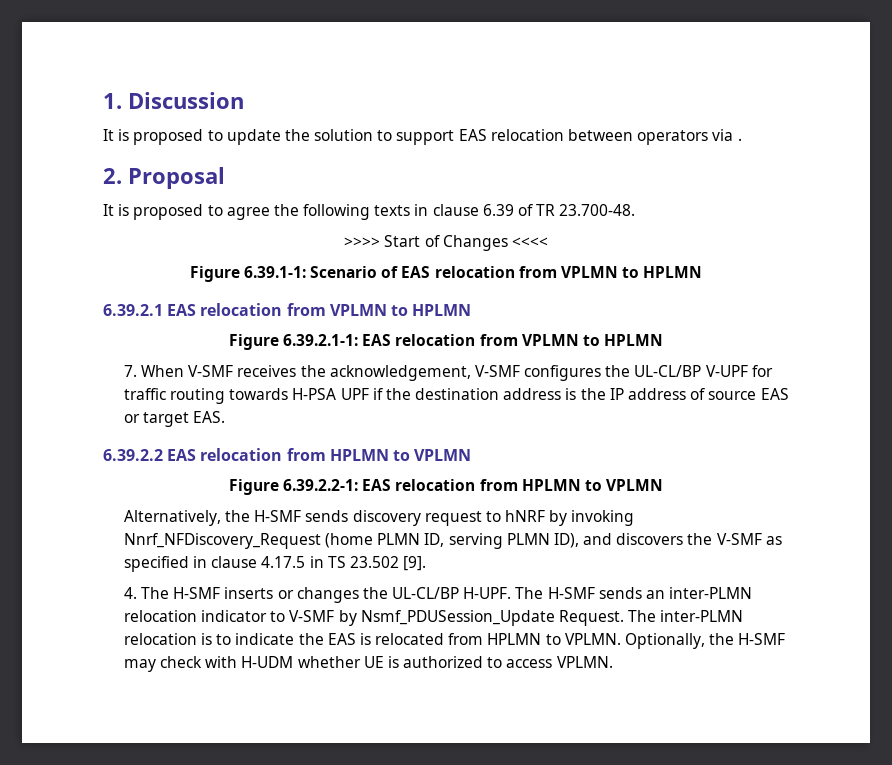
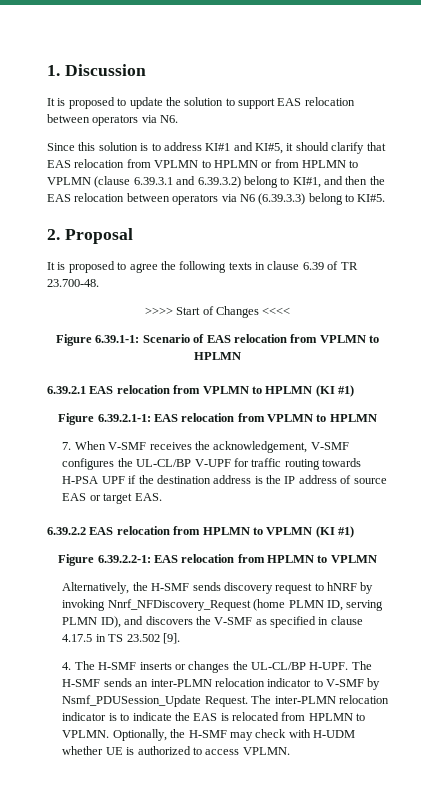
[737,138,742,141] . -> [160,115,179,123] [47,142,386,154] [47,159,359,168] [47,176,385,188] [47,193,386,205] N6. // Since this solution is to address KI#1 and KI#5, it should clarify that EAS relocation from VPLMN to HPLMN or from HPLMN to VPLMN (clause 6.39.3.1 and 6.39.3.2) belong to KI#1, and then the EAS relocation between operators via N6 (6.39.3.3) belong to KI#5.
(472, 310) none -> [315,385,354,397] (KI #1)
(472, 455) none -> [315,526,354,538] (KI #1)
(197, 639) none -> [62,712,107,721] indicator

